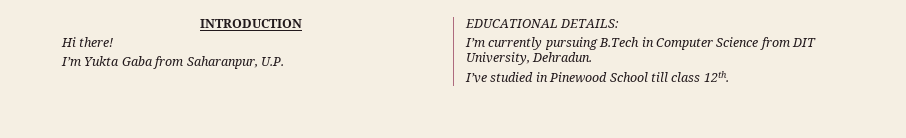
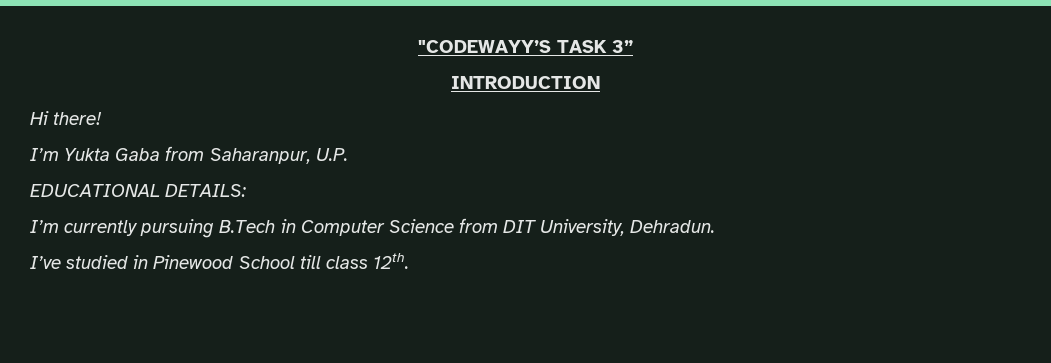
(200, 23) none -> [418,40,633,53] "CODEWAYY’S TASK 3” //

